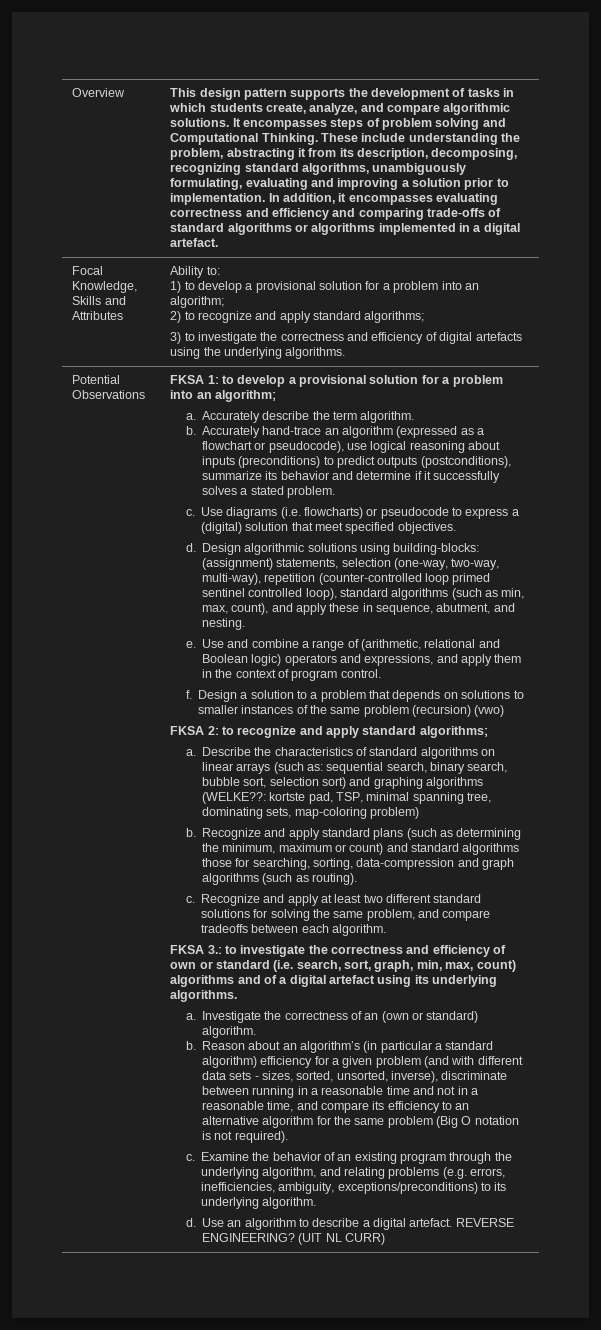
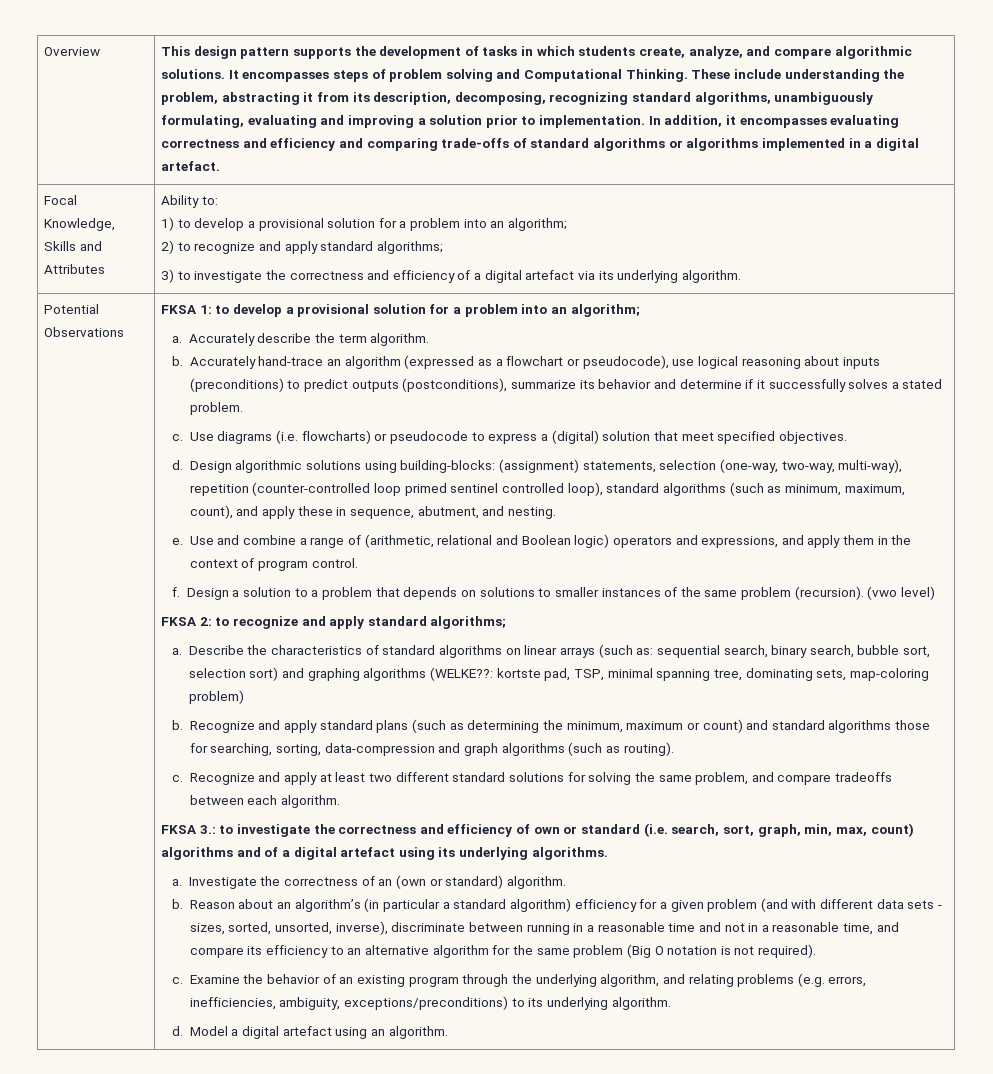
[439,332,522,344] [170,347,346,359] digital artefacts using the underlying algorithms. -> [474,270,741,283] a digital artefact via its underlying algorithm.
[501,588,525,599] [201,605,228,614] min, max, -> [784,484,905,496] minimum, maximum,
[412,705,505,717] (recursion) (vwo) -> [794,586,936,600] (recursion). (vwo level)
[201,1218,514,1230] [201,1233,385,1245] Use an algorithm to describe a digital artefact. REVERSE ENGINEERING? (UIT NL CURR) -> [189,1026,448,1039] Model a digital artefact using an algorithm.

